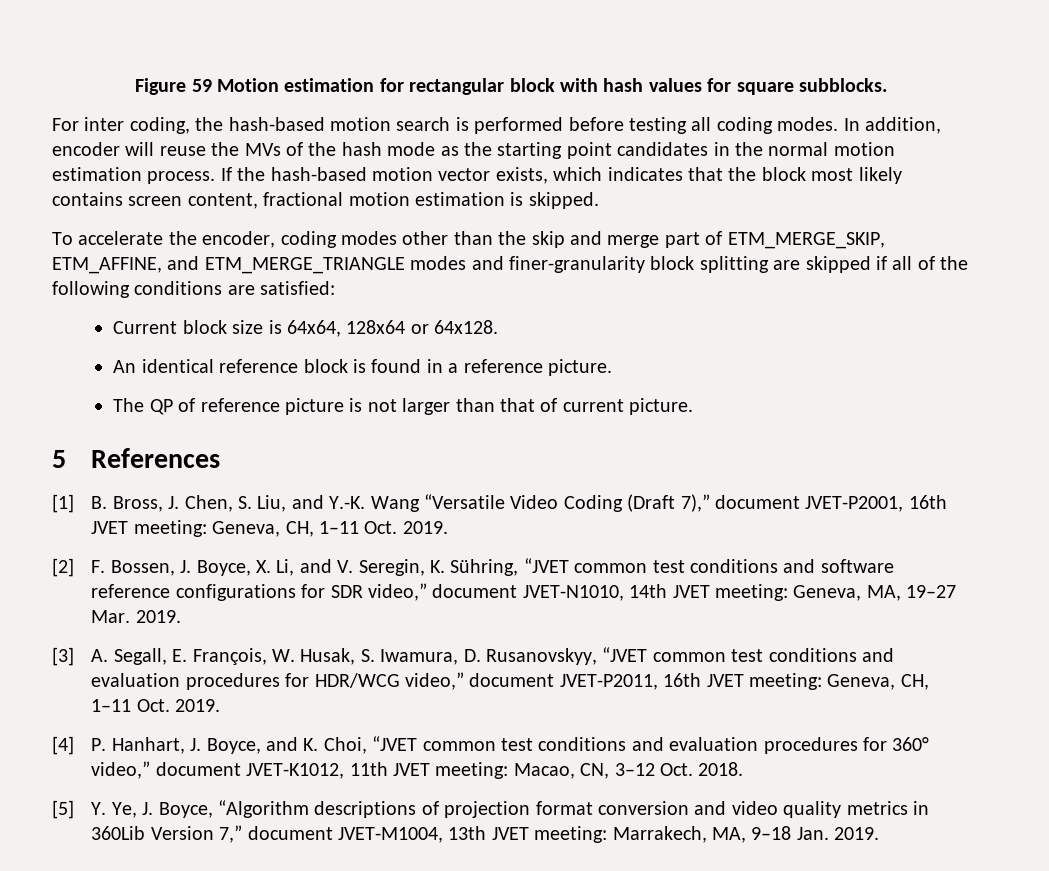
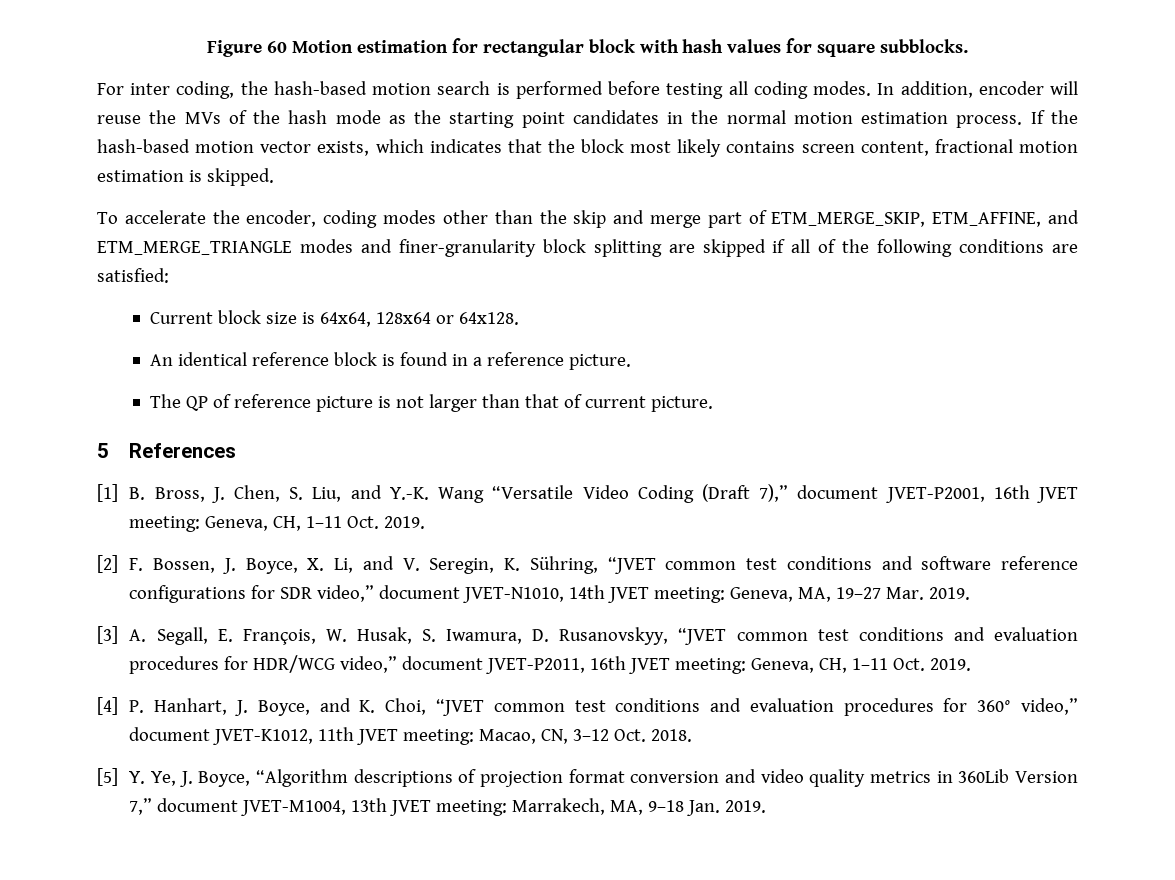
[191,79,212,92] 59 -> [266,41,287,53] 60

